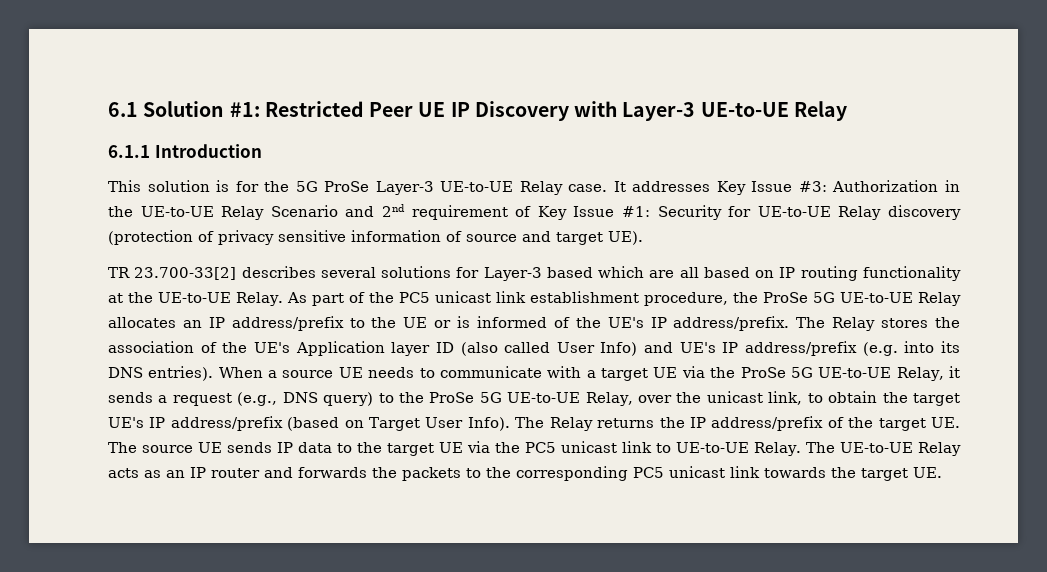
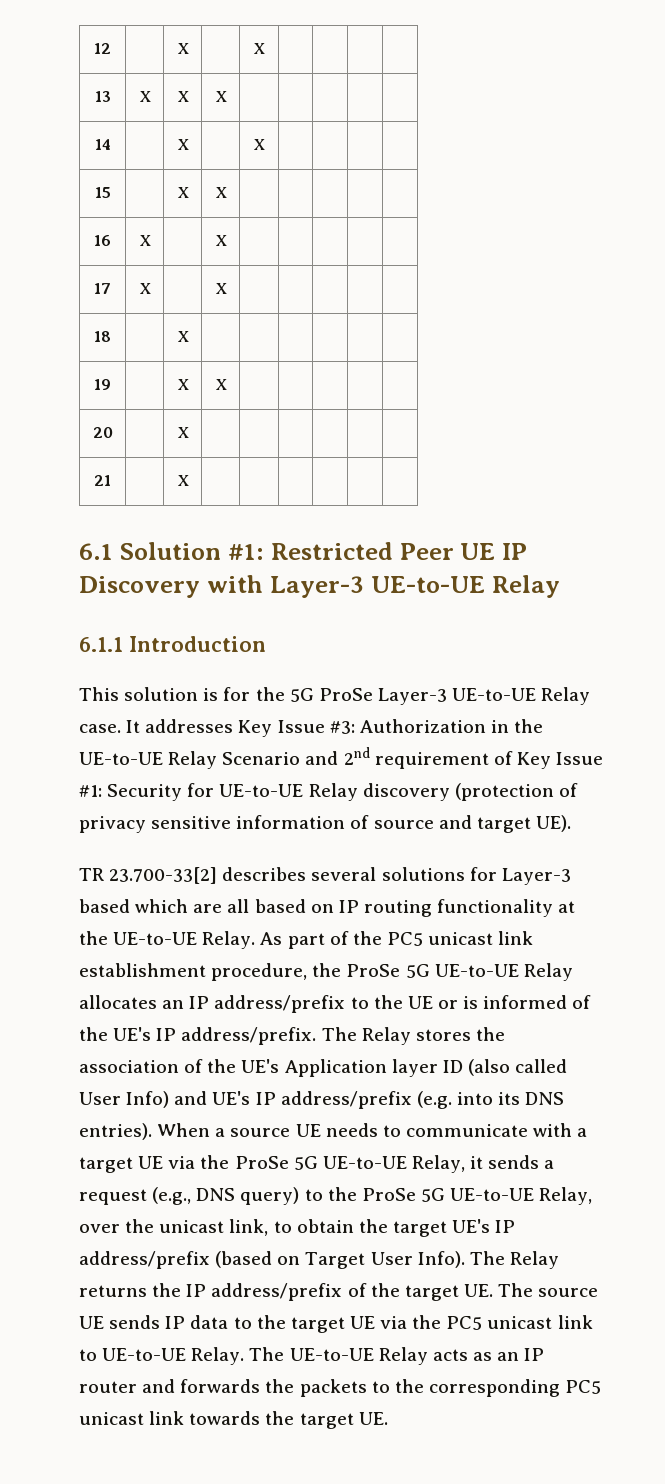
(108, 109) none -> [94,43,111,54] [176,43,189,54] [253,43,265,54] [94,91,111,102] [138,91,151,102] [176,91,189,102] [214,91,227,102] [94,139,111,150] [176,139,189,150] [253,139,265,150] [94,187,111,198] [176,187,189,198] [214,187,227,198] [94,235,111,246] [138,235,151,246] [214,235,227,246] [94,283,111,294] [138,283,151,294] [214,283,227,294] [94,331,111,342] [176,331,189,342] [94,379,111,390] [176,379,189,390] [214,379,227,390] [92,427,113,438] [176,427,189,438] [94,475,111,486] [176,475,189,486] 12 | | X | | X | | | | // 13 | X | X | X | | | | | // 14 | | X | | X | | | | // 15 | | X | X | | | | | // 16 | X | | X | | | | | // 17 | X | | X | | | | | // 18 | | X | | | | | | // 19 | | X | X | | | | | // 20 | | X | | | | | | // 21 | | X | | | | | | //

